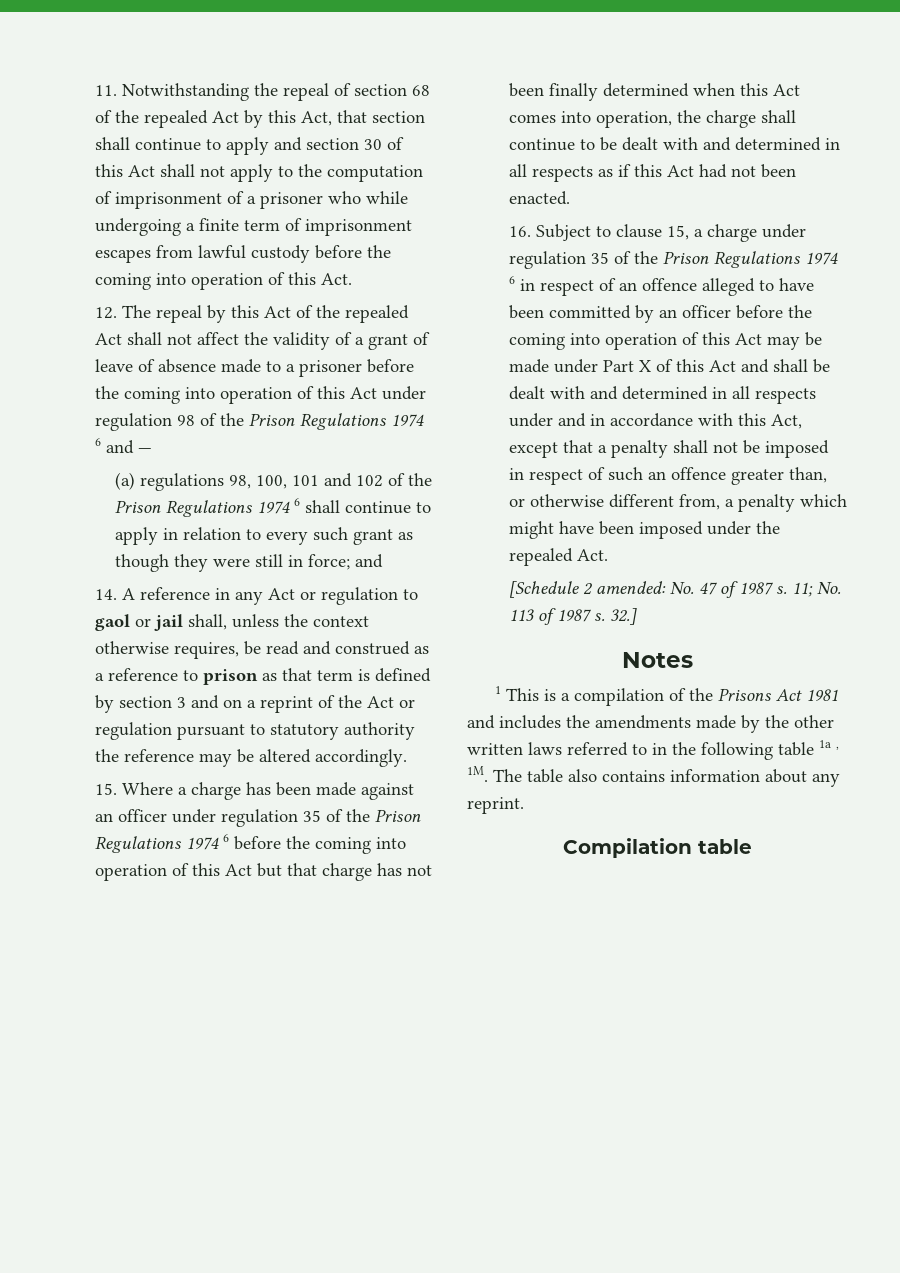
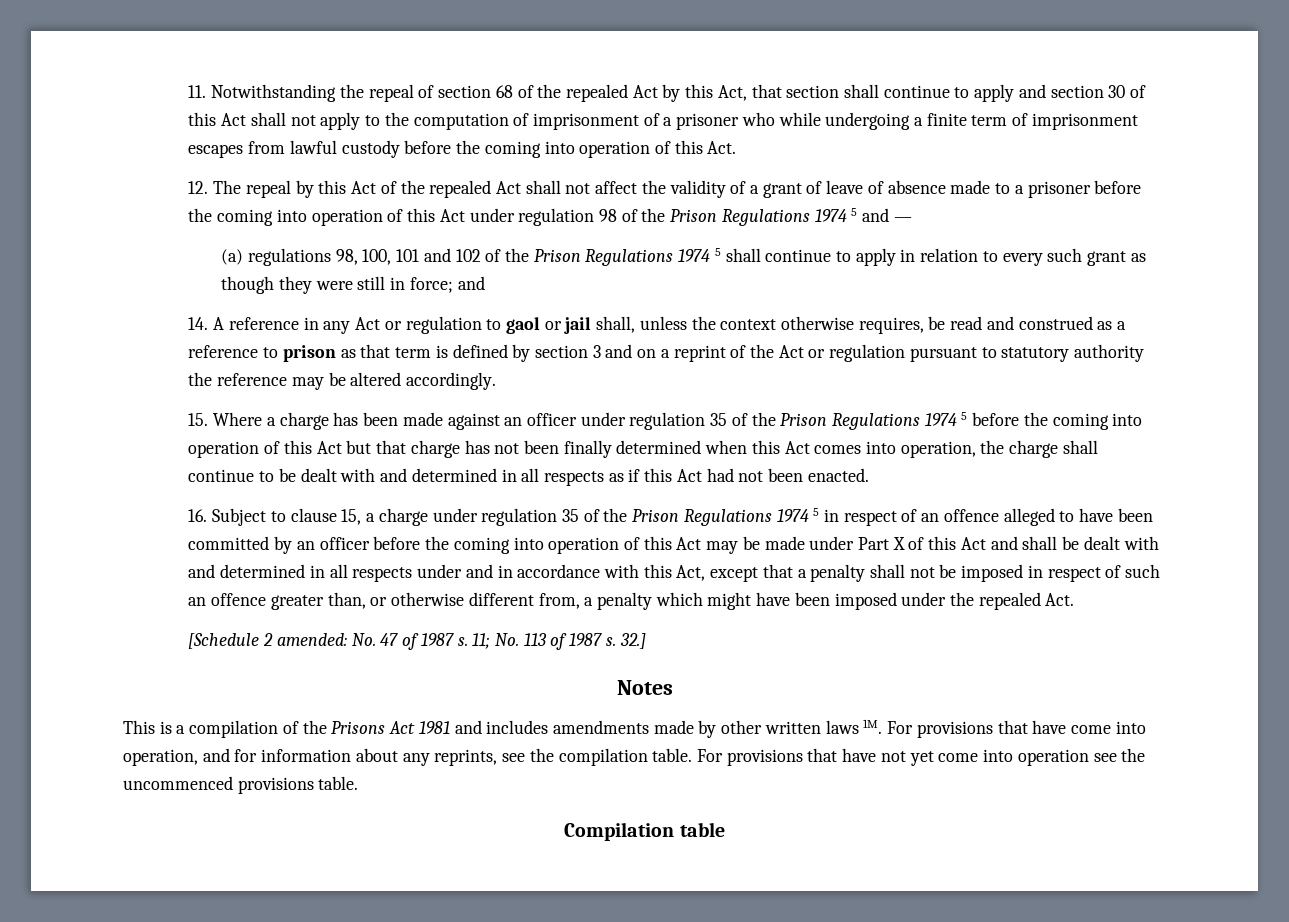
[94,438,101,446] 6 -> [851,208,858,216] 5
[294,498,301,506] 6 -> [714,248,721,256] 5
[222,834,229,842] 6 -> [961,412,968,420] 5
[508,276,515,284] 6 -> [813,508,820,516] 5
[495,686,502,694] 1 -> (673, 687) none
[566,715,590,728] the -> (549, 727) none
[765,715,789,728] the -> (717, 729) none
[567,740,839,760] [467,766,840,787] [467,797,524,814] referred to in the following table 1a , 1M. The table also contains information about any reprint. -> [863,719,1146,738] [123,748,1146,766] [123,776,359,794] 1M. For provisions that have come into operation, and for information about any reprints, see the compilation table. For provisions that have not yet come into operation see the uncommenced provisions table.

